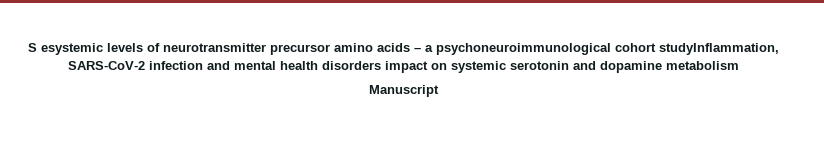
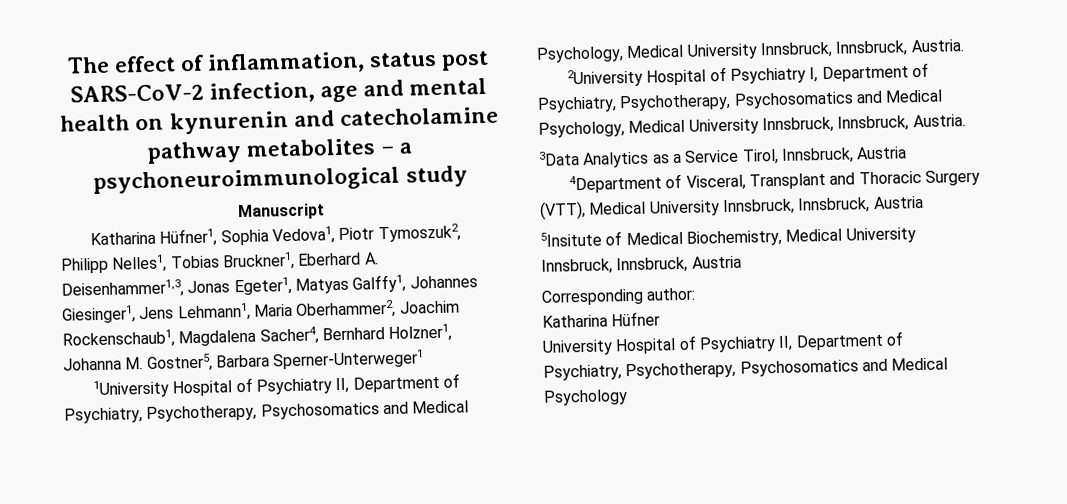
[27,43,779,55] [67,61,739,73] [368,85,439,97] S esystemic levels of neurotransmitter precursor amino acids – a psychoneuroimmunological cohort studyInflammation, SARS-CoV-2 infection and mental health disorders impact on systemic serotonin and dopamine metabolism // Manuscript -> [66,50,490,75] [69,77,488,104] [60,106,499,135] [147,138,412,164] [93,165,468,195] [237,203,325,221] [90,223,461,247] [61,251,379,274] [61,274,478,299] [62,299,460,324] [62,323,453,349] [63,349,425,372] [93,373,460,399] [64,400,470,424] [536,39,964,63] [567,62,929,88] [537,89,943,113] [538,114,966,138] [538,146,908,168] [569,169,980,194] [539,195,924,220] [540,227,916,247] [541,255,742,275] [541,287,697,306] [542,311,661,328] [542,331,904,356] [543,357,949,381] [543,389,628,406] The effect of inflammation, status post SARS-CoV-2 infection, age and mental health on kynurenin and catecholamine pathway metabolites – a psychoneuroimmunological study // Manuscript // Katharina Hüfner1, Sophia Vedova1, Piotr Tymoszuk2, Philipp Nelles1, Tobias Bruckner1, Eberhard A. Deisenhammer1,3, Jonas Egeter1, Matyas Galffy1, Johannes Giesinger1, Jens Lehmann1, Maria Oberhammer2, Joachim Rockenschaub1, Magdalena Sacher4, Bernhard Holzner1, Johanna M. Gostner5, Barbara Sperner-Unterweger1 // 1University Hospital of Psychiatry II, Department of Psychiatry, Psychotherapy, Psychosomatics and Medical Psychology, Medical University Innsbruck, Innsbruck, Austria. // 2University Hospital of Psychiatry I, Department of Psychiatry, Psychotherapy, Psychosomatics and Medical Psychology, Medical University Innsbruck, Innsbruck, Austria. // 3Data Analytics as a Service Tirol, Innsbruck, Austria // 4Department of Visceral, Transplant and Thoracic Surgery (VTT), Medical University Innsbruck, Innsbruck, Austria // 5Insitute of Medical Biochemistry, Medical University Innsbruck, Innsbruck, Austria // Corresponding author: // Katharina Hüfner // University Hospital of Psychiatry II, Department of Psychiatry, Psychotherapy, Psychosomatics and Medical Psychology

